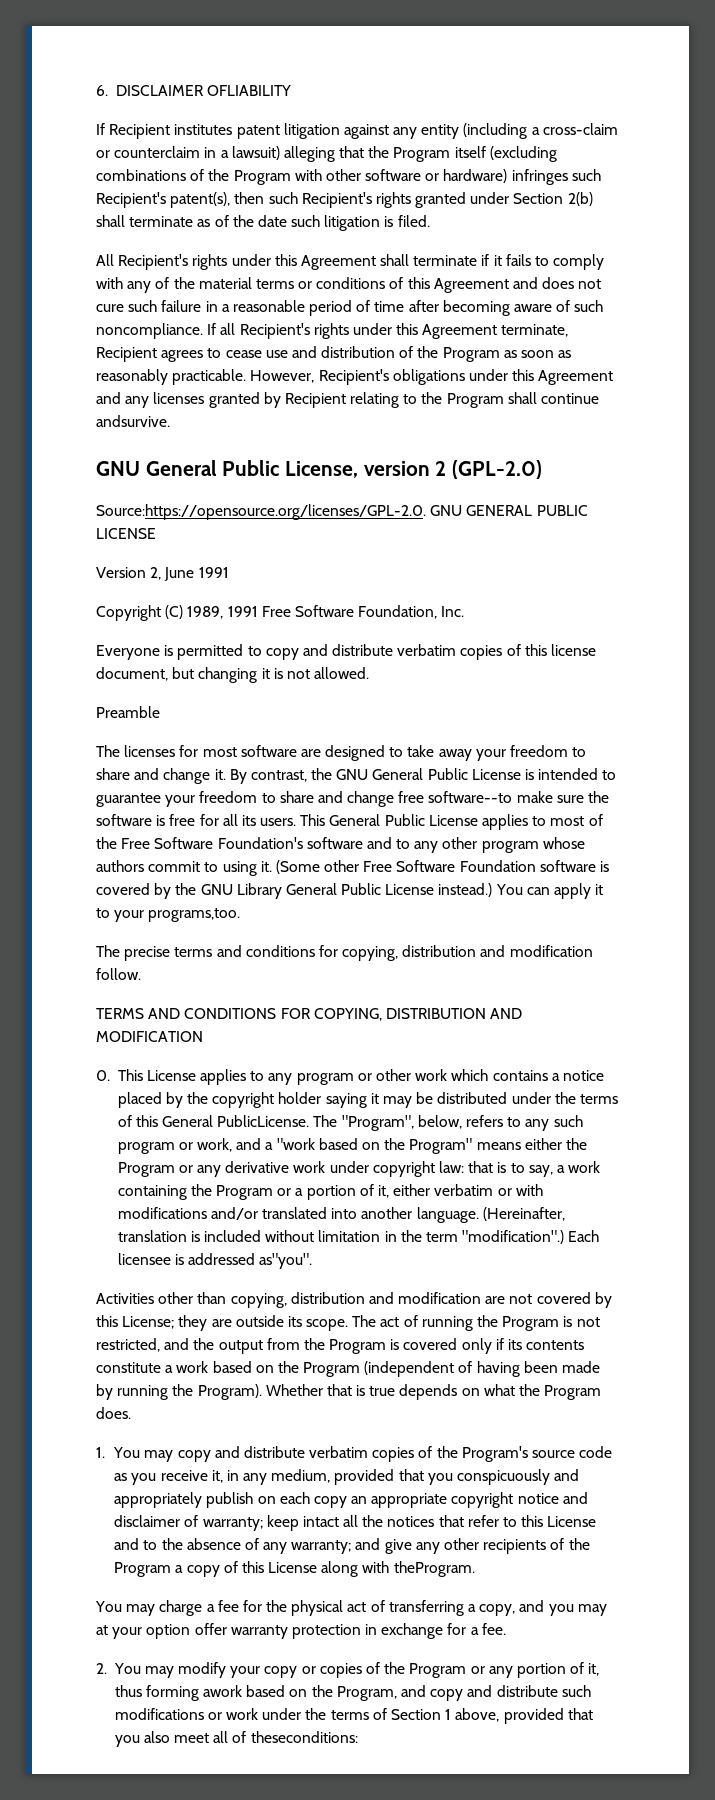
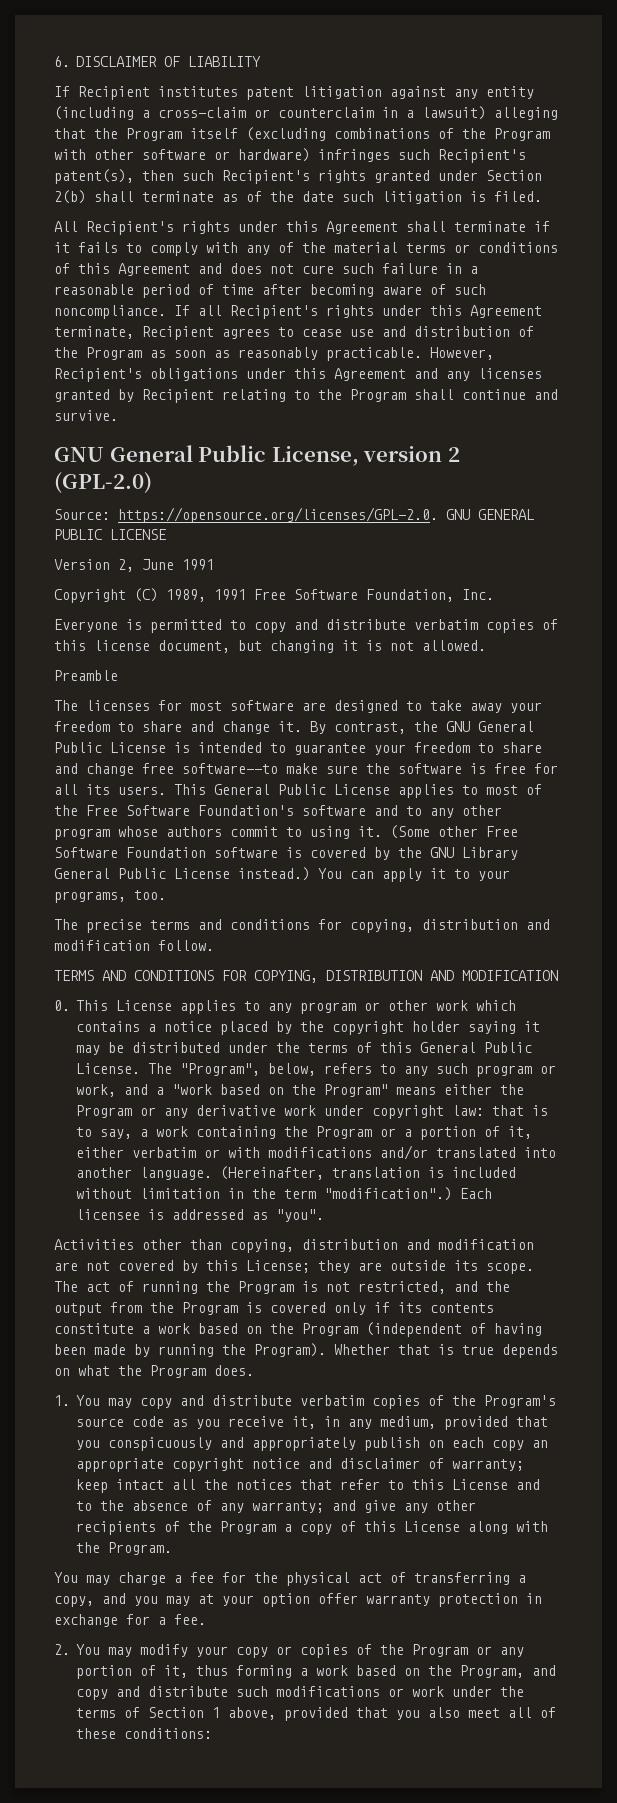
[206,85,291,96] OFLIABILITY -> [164,56,261,67] OF LIABILITY
[96,415,170,427] andsurvive. -> [534,389,558,400] [54,410,118,421] and survive.
[96,504,426,520] Source:https://opensource.org/licenses/GPL-2.0. -> [54,507,438,523] Source: https://opensource.org/licenses/GPL-2.0.
[148,908,241,922] programs,too. -> [54,890,166,903] programs, too.
[217,1115,310,1127] PublicLicense. -> [484,1042,532,1053] [76,1063,140,1074] Public License.
[259,1253,313,1269] as"you". -> [252,1209,324,1222] as "you".
[393,1561,475,1577] theProgram. -> [76,1542,172,1555] the Program.
[203,1685,243,1697] awork -> [300,1665,348,1676] a work
[250,1731,358,1743] theseconditions: -> [76,1728,212,1739] these conditions:

